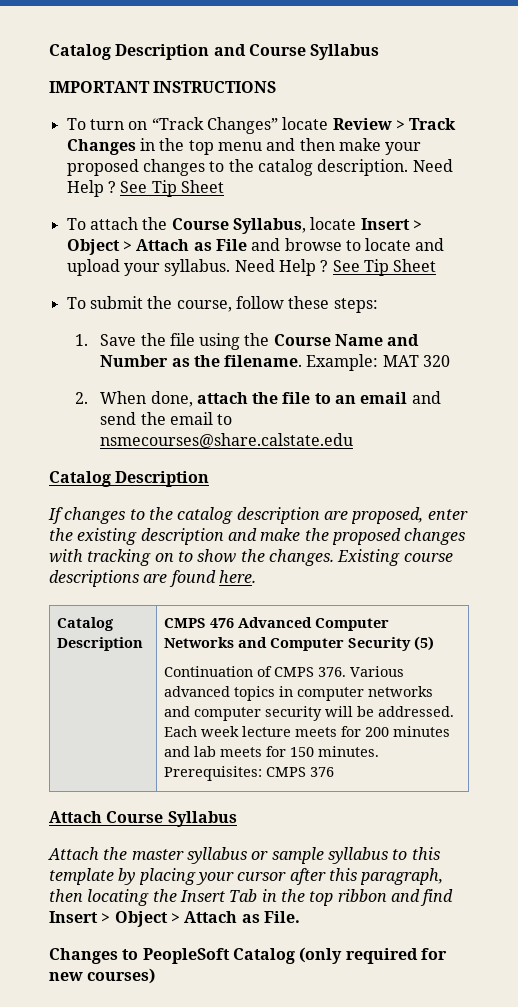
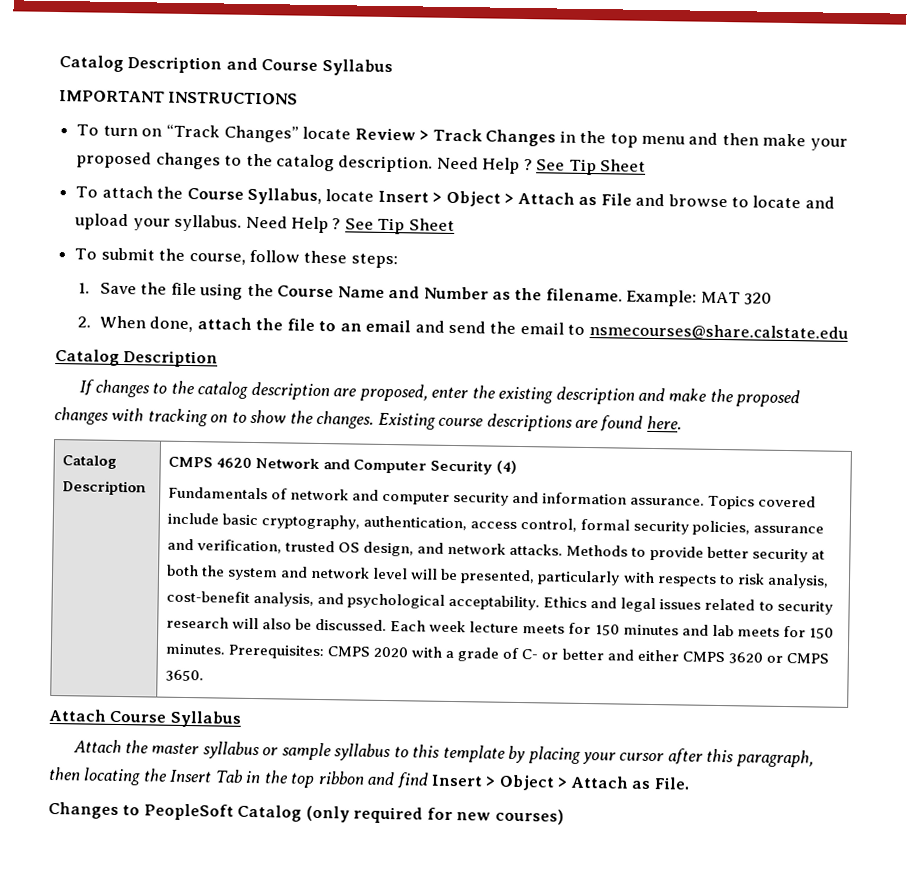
[209,617,389,631] [163,636,434,651] [163,666,404,677] [163,686,433,701] [163,706,454,721] 476 Advanced Computer Networks and Computer Security (5) // Continuation of CMPS 376. Various advanced topics in computer networks and computer security will be addressed. -> [216,457,518,475] [167,486,817,510] [166,512,825,536] [166,538,825,563] [166,564,829,589] [165,590,833,615] [165,616,388,632] 4620 Network and Computer Security (4) // Fundamentals of network and computer security and information assurance. Topics covered include basic cryptography, authentication, access control, formal security policies, assurance and verification, trusted OS design, and network attacks. Methods to provide better security at both the system and network level will be presented, particularly with respects to risk analysis, cost-benefit analysis, and psychological acceptability. Ethics and legal issues related to security research will also be discussed.
[364,727,389,737] 200 -> [594,624,620,636] 150
[309,767,334,777] 376 -> [373,646,829,664] [164,669,204,682] 2020 with a grade of C- or better and either CMPS 3620 or CMPS 3650.

